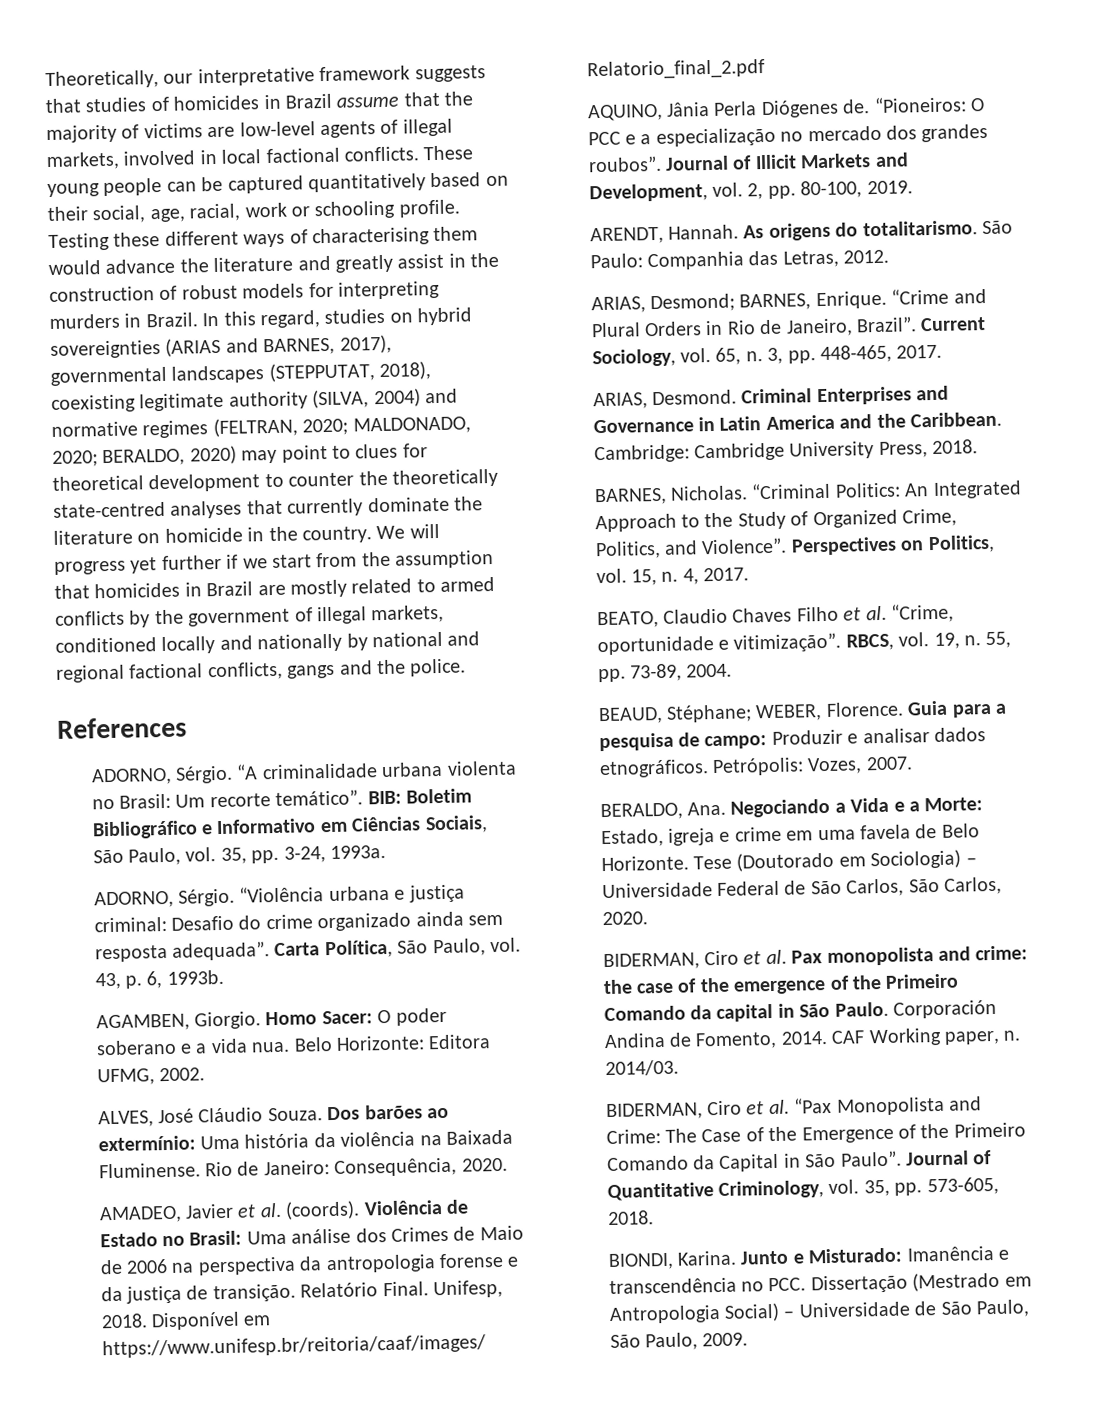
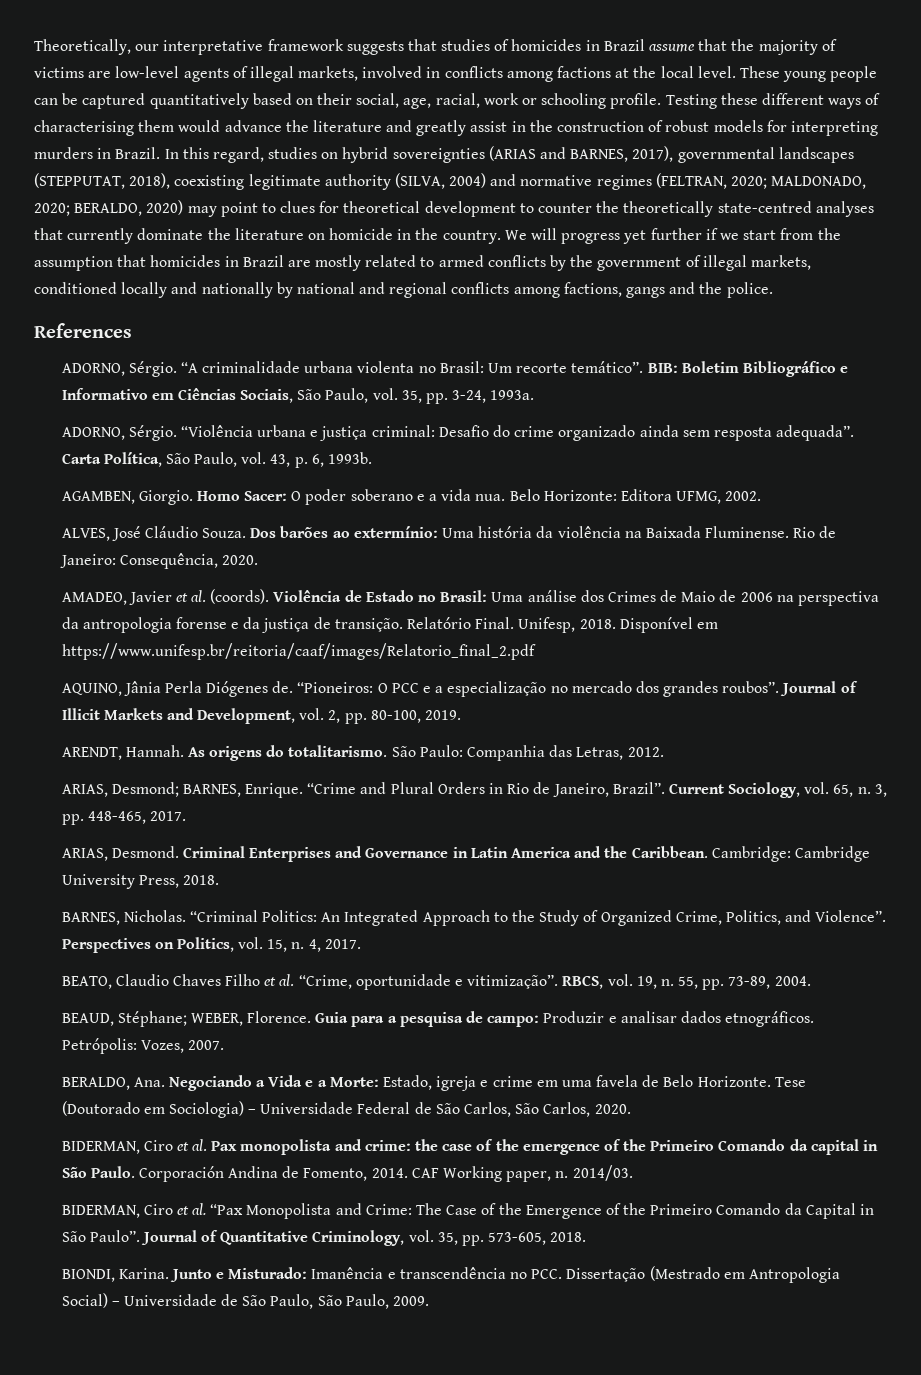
[221,146,419,164] local factional conflicts. -> [444,66,736,82] conflicts among factions at the local level.
[129,661,283,681] factional conflicts, -> [451,282,622,298] conflicts among factions,

